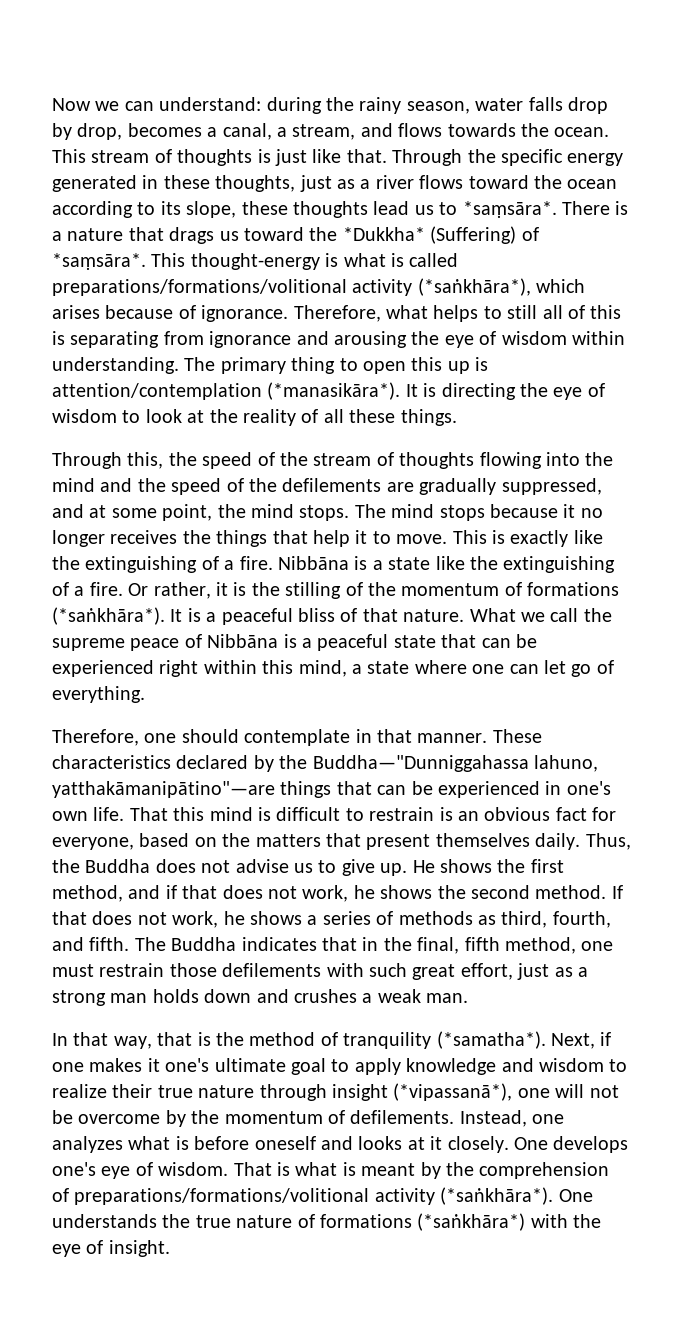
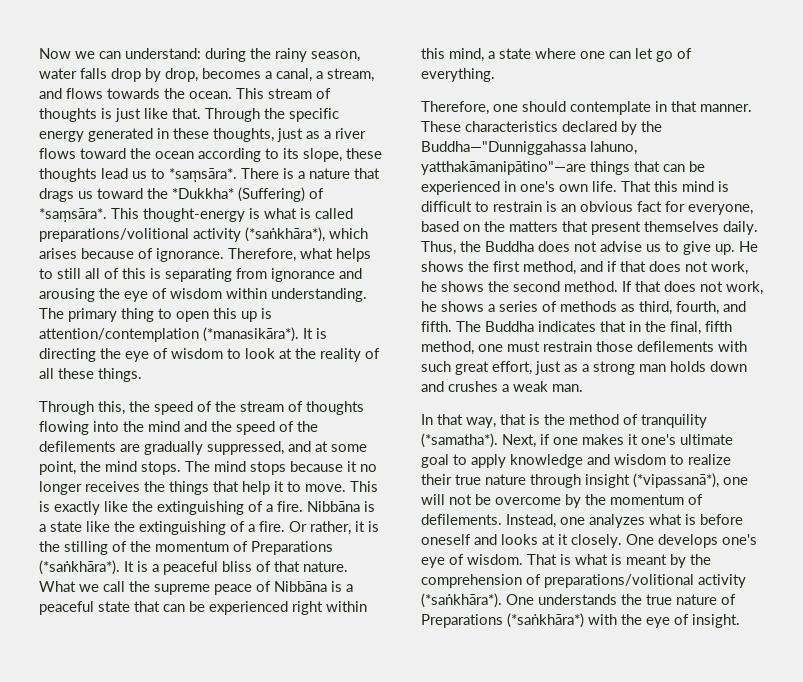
[52,279,347,296] preparations/formations/volitional -> [39,228,189,242] preparations/volitional
[527,582,620,596] formations -> [251,541,333,555] Preparations
[74,1188,370,1205] preparations/formations/volitional -> [544,574,694,588] preparations/volitional
[320,1214,412,1228] formations -> [421,614,503,628] Preparations

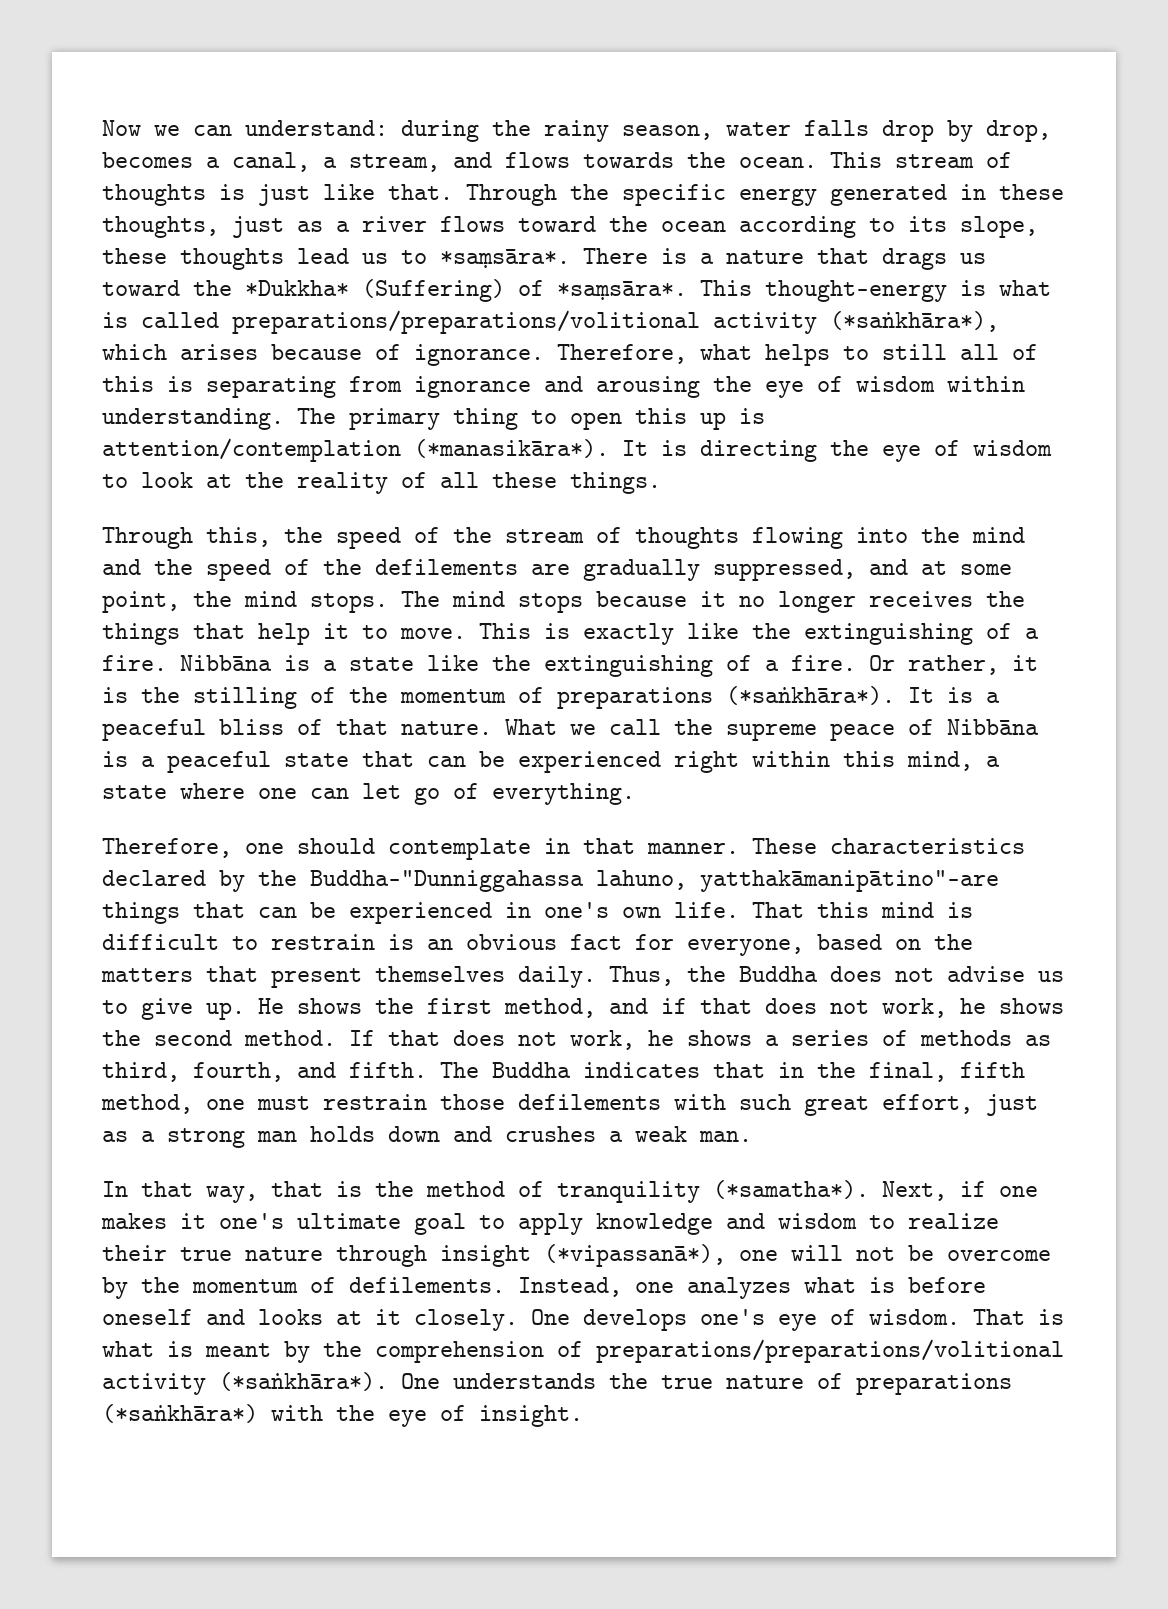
[39,228,189,242] preparations/volitional -> [232,310,700,334] preparations/preparations/volitional
[251,541,333,555] Preparations -> [557,687,713,709] preparations
[544,574,694,588] preparations/volitional -> [596,1339,1064,1363] preparations/preparations/volitional
[421,614,503,628] Preparations -> [856,1373,1012,1395] preparations

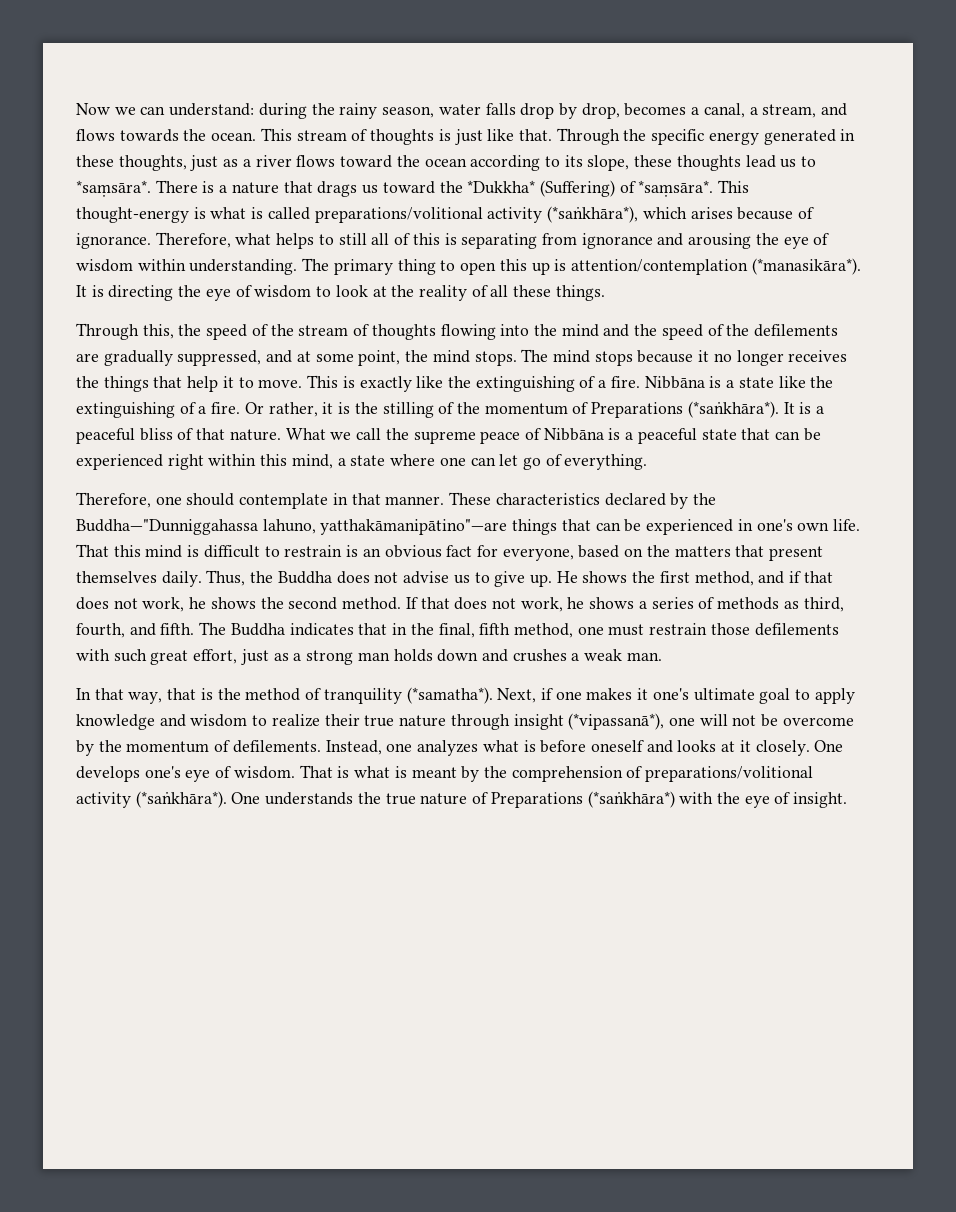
[232,310,700,334] preparations/preparations/volitional -> [314,207,483,223] preparations/volitional
[557,687,713,709] preparations -> [591,402,684,418] Preparations
[596,1339,1064,1363] preparations/preparations/volitional -> [645,766,814,782] preparations/volitional
[856,1373,1012,1395] preparations -> [490,792,583,808] Preparations

